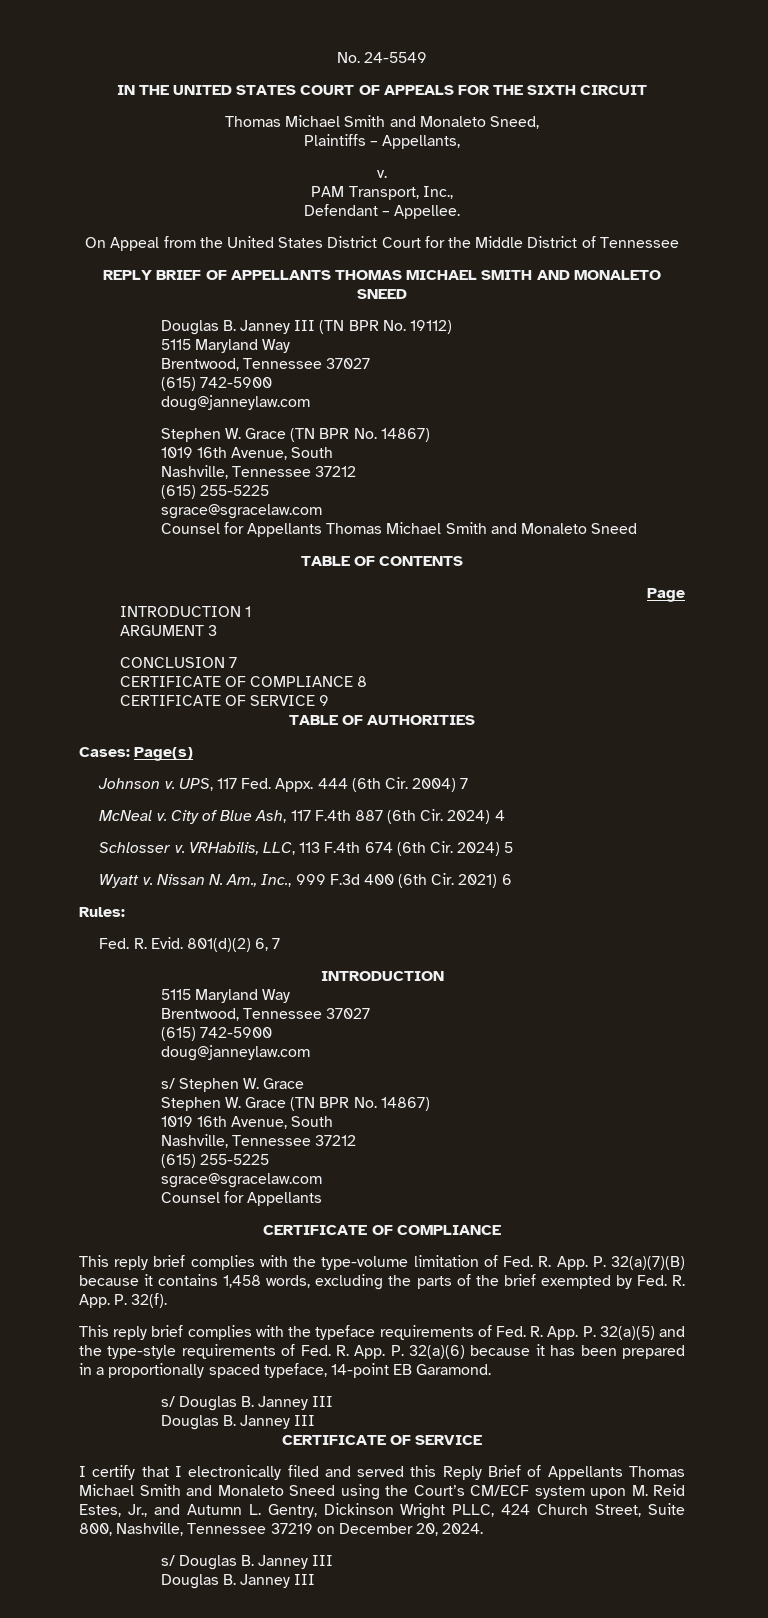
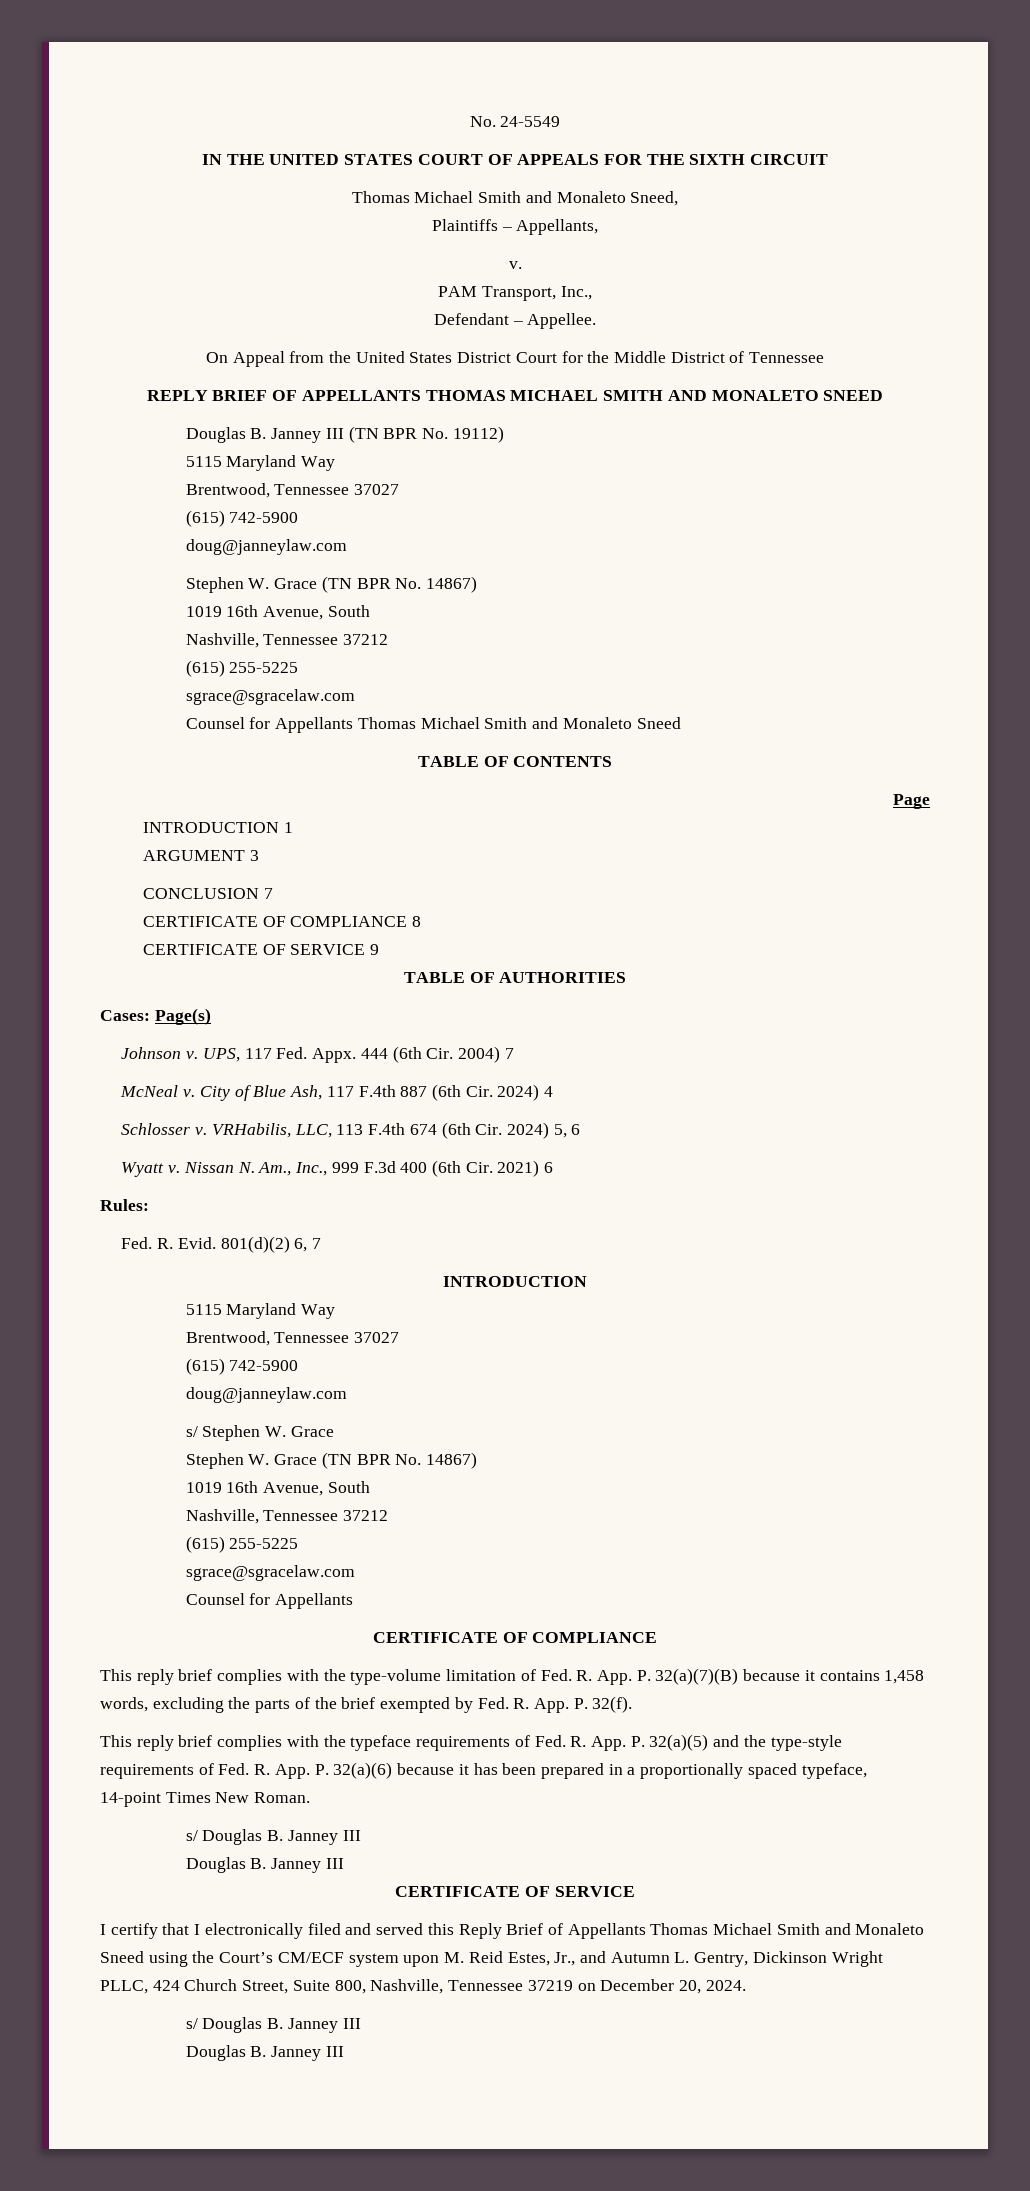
[504,842,514,853] 5 -> [553,1124,581,1138] 5, 6
[393,1364,492,1375] EB Garamond. -> [165,1792,311,1803] Times New Roman.

